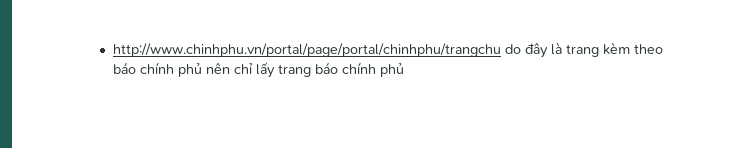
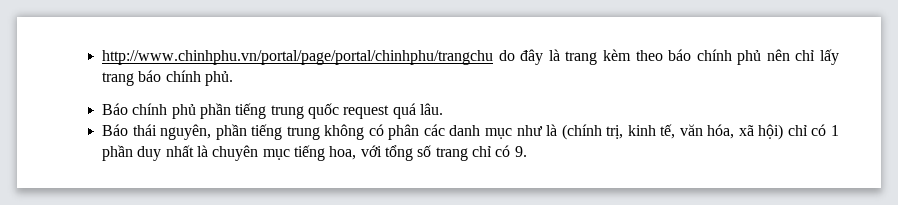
[379,63,404,77] phủ -> [205,71,234,86] [102,103,443,119] [102,124,840,140] [102,145,527,161] phủ. // Báo chính phủ phần tiếng trung quốc request quá lâu. // Báo thái nguyên, phần tiếng trung không có phân các danh mục như là (chính trị, kinh tế, văn hóa, xã hội) chỉ có 1 phần duy nhất là chuyên mục tiếng hoa, với tổng số trang chỉ có 9.

